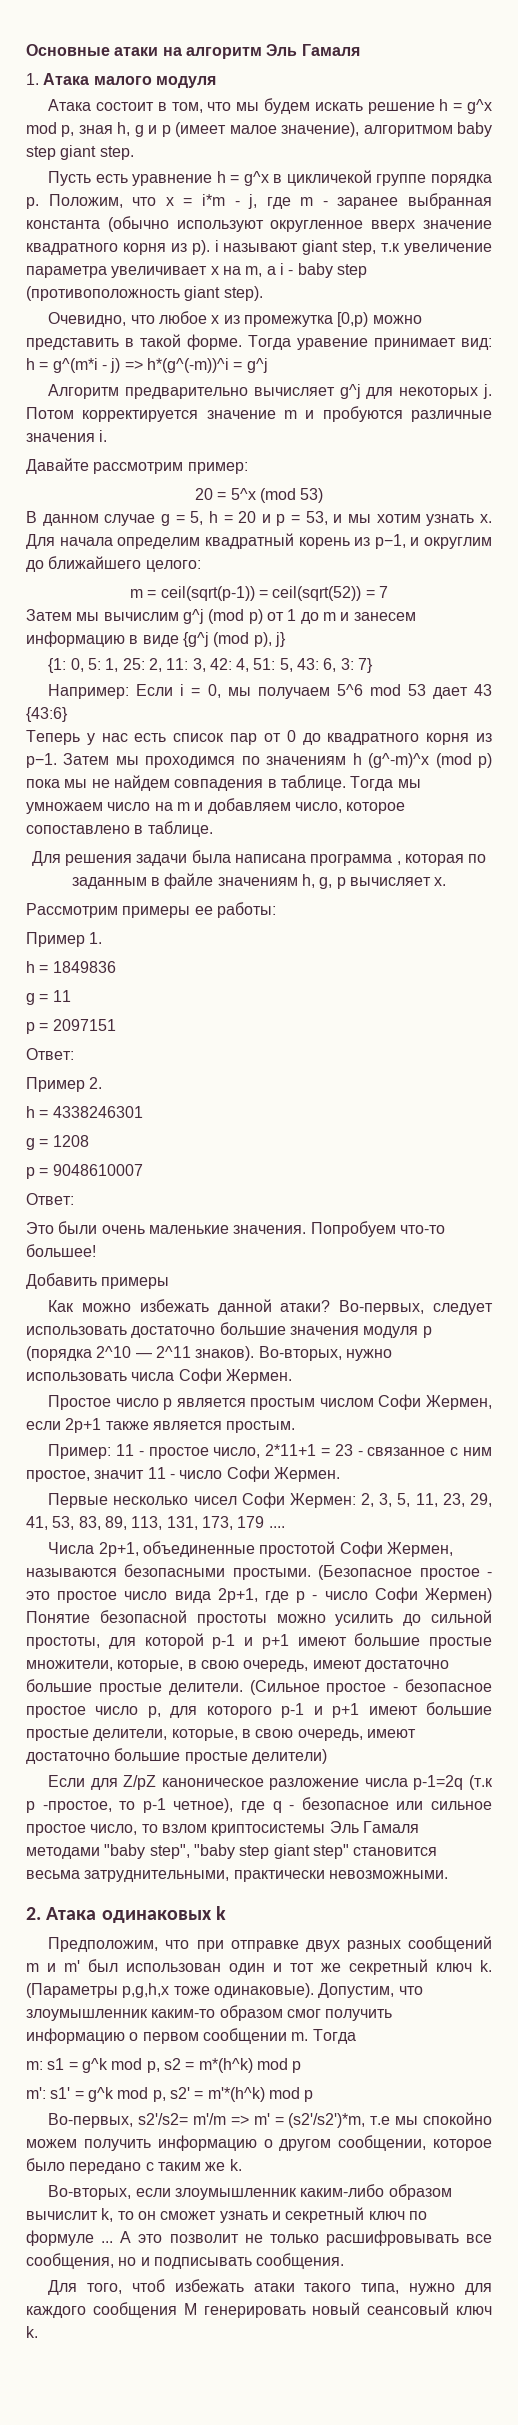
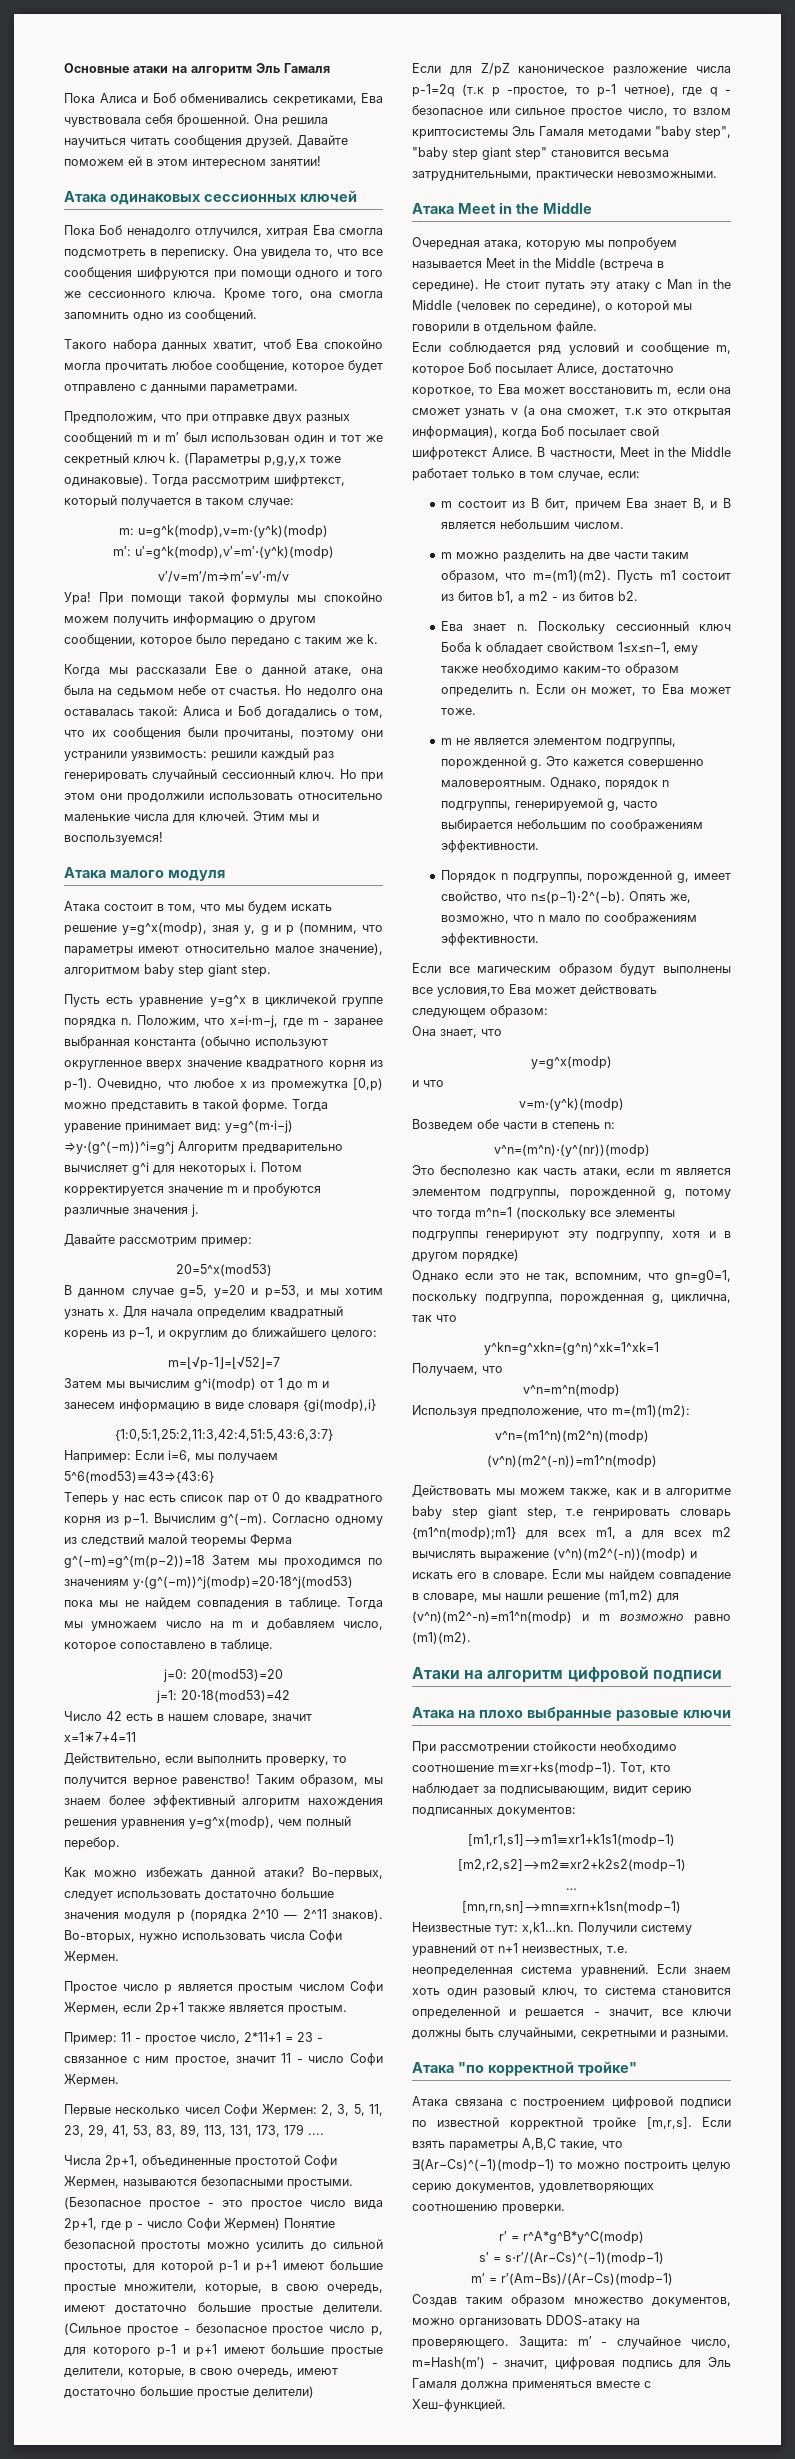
[26,73,39,85] 1. -> [64,93,383,106] [64,114,328,127] [64,135,348,148] [64,156,321,169] [64,190,357,205] [64,225,383,238] [64,246,383,259] [64,267,383,280] [64,288,383,301] [64,309,257,321] [64,339,383,352] [64,360,383,373] [64,384,298,394] [64,411,350,424] [64,432,384,444] [64,453,341,466] [64,474,345,487] [64,495,294,508] [119,525,328,538] [113,546,334,559] [158,571,289,582] [64,592,383,605] [64,613,316,626] [64,634,378,647] [64,664,383,677] [64,685,383,697] [64,706,383,718] [64,727,383,740] [64,748,334,761] [64,769,383,782] [64,793,383,803] [64,811,319,823] [64,832,163,845] Пока Алиса и Боб обменивались секретиками, Ева чувствовала себя брошенной. Она решила научиться читать сообщения друзей. Давайте поможем ей в этом интересном занятии! // Атака одинаковых сессионных ключей // Пока Боб ненадолго отлучился, хитрая Ева смогла подсмотреть в переписку. Она увидела то, что все сообщения шифруются при помощи одного и того же сессионного ключа. Кроме того, она смогла запомнить одно из сообщений. // Такого набора данных хватит, чтоб Ева спокойно могла прочитать любое сообщение, которое будет отправлено с данными параметрами. // Предположим, что при отправке двух разных сообщений m и m′ был использован один и тот же секретный ключ k. (Параметры p,g,y,x тоже одинаковые). Тогда рассмотрим шифртекст, который получается в таком случае: // m: u=g^k(modp),v=m⋅(y^k)(modp) // m′: u′=g^k(modp),v′=m′⋅(y^k)(modp) // v′/v=m′/m⇒m′=v′⋅m/v // Ура! При помощи такой формулы мы спокойно можем получить информацию о другом сообщении, которое было передано с таким же k. // Когда мы рассказали Еве о данной атаке, она была на седьмом небе от счастья. Но недолго она оставалась такой: Алиса и Боб догадались о том, что их сообщения были прочитаны, поэтому они устранили уязвимость: решили каждый раз генерировать случайный сессионный ключ. Но при этом они продолжили использовать относительно маленькие числа для ключей. Этим мы и воспользуемся! //
[439,99,492,114] [26,122,227,137] h = g^x mod p, зная h, g и p (имеет -> [122,922,383,935] [64,946,270,956] y=g^x(modp), зная y, g и p (помним, что параметры имеют относительно
[216,171,269,186] h = g^x -> [209,995,246,1007] y=g^x
[26,197,39,209] p. -> [120,1018,132,1025] n.
[165,194,258,209] x = i*m - j, -> [230,1015,278,1028] x=i⋅m−j,
[191,240,493,255] [26,263,367,278] [26,286,263,301] p). i называют giant step, т.к увеличение параметра увеличивает x на m, а i - baby step (противоположность giant step). // -> [64,1078,92,1091] p-1).
[26,358,268,373] h = g^(m*i - j) => h*(g^(-m))^i = g^j // -> [225,1120,293,1133] [64,1141,174,1154] y=g^(m⋅i−j) ⇒y⋅(g^(−m))^i=g^j
[339,384,361,399] g^j -> [132,1162,149,1175] g^i
[483,384,493,399] j. -> [250,1162,257,1172] i.
[99,430,108,442] i. -> [191,1204,199,1217] j.
[194,488,324,503] [26,511,328,526] 20 = 5^x (mod 53) // В данном случае g = 5, h = 20 и p = 53, -> [175,1264,272,1276] [64,1285,300,1298] 20=5^x(mod53) // В данном случае g=5, y=20 и p=53,
[130,586,388,601] m = ceil(sqrt(p-1)) = ceil(sqrt(52)) = 7 -> [167,1357,280,1370] m=⌊√p-1⌋=⌊√52⌋=7
[182,609,263,624] g^j (mod p) -> [194,1378,256,1391] g^i(modp)
[182,632,286,647] [48,658,374,673] [48,684,492,699] [26,707,68,722] {g^j (mod p), j} // {1: 0, 5: 1, 25: 2, 11: 3, 42: 4, 51: 5, 43: 6, 3: 7} // Например: Если i = 0, мы получаем 5^6 mod 53 дает 43 {43:6} -> [248,1399,376,1412] [114,1429,333,1441] [64,1450,278,1463] [64,1471,214,1483] словаря {gi(modp),i} // {1:0,5:1,25:2,11:3,42:4,51:5,43:6,3:7} // Например: Если i=6, мы получаем 5^6(mod53)≡43⇒{43:6}
(57, 760) none -> [153,1513,383,1526] [64,1534,292,1547] [64,1555,205,1568] Вычислим g^(−m). Согласно одному из следствий малой теоремы Ферма g^(−m)=g^(m(p−2))=18
[352,753,493,768] h (g^-m)^x (mod p) -> [133,1576,353,1589] y⋅(g^(−m))^j(modp)=20⋅18^j(mod53)
[31,850,487,866] [71,873,447,889] [26,902,276,918] [26,932,103,947] [26,961,116,973] [26,990,71,1005] [26,1019,116,1034] [26,1048,74,1060] [26,1077,103,1092] [26,1106,143,1118] [26,1135,89,1150] [26,1164,143,1179] [26,1193,74,1205] [26,1221,445,1237] [26,1244,96,1257] [26,1273,170,1289] Для решения задачи была написана программа , которая по заданным в файле значениям h, g, p вычисляет x. // Рассмотрим примеры ее работы: // Пример 1. // h = 1849836 // g = 11 // p = 2097151 // Ответ: // Пример 2. // h = 4338246301 // g = 1208 // p = 9048610007 // Ответ: // Это были очень маленькие значения. Попробуем что-то большее! // Добавить примеры -> [163,1669,283,1682] [156,1690,290,1703] [64,1711,312,1724] [64,1732,136,1742] [64,1753,347,1766] [64,1774,383,1787] [64,1795,383,1808] [64,1816,351,1829] [64,1837,120,1850] j=0: 20(mod53)=20 // j=1: 20⋅18(mod53)=42 // Число 42 есть в нашем словаре, значит x=1∗7+4=11 // Действительно, если выполнить проверку, то получится верное равенство! Таким образом, мы знаем более эффективный алгоритм нахождения решения уравнения y=g^x(modp), чем полный перебор.
[26,1906,227,1923] [48,1936,493,1952] [26,1959,492,1975] [26,1983,423,1998] [26,2005,393,2021] [26,2028,356,2044] [26,2058,302,2073] [26,2087,314,2102] [48,2112,492,2128] [26,2135,492,2151] [26,2158,242,2174] [48,2184,452,2200] [26,2207,427,2223] [26,2230,492,2246] [26,2253,345,2269] [48,2279,493,2295] [26,2302,492,2318] [26,2326,38,2338] 2. Атака одинаковых k // Предположим, что при отправке двух разных сообщений m и m' был использован один и тот же секретный ключ k. (Параметры p,g,h,x тоже одинаковые). Допустим, что злоумышленник каким-то образом смог получить информацию о первом сообщении m. Тогда // m: s1 = g^k mod p, s2 = m*(h^k) mod p // m': s1' = g^k mod p, s2' = m'*(h^k) mod p // Во-первых, s2'/s2= m'/m => m' = (s2'/s2')*m, т.е мы спокойно можем получить информацию о другом сообщении, которое было передано с таким же k. // Во-вторых, если злоумышленник каким-либо образом вычислит k, то он сможет узнать и секретный ключ по формуле ... А это позволит не только расшифровывать все сообщения, но и подписывать сообщения. // Для того, чтоб избежать атаки такого типа, нужно для каждого сообщения M генерировать новый сеансовый ключ k. -> [412,202,592,214] [412,237,677,250] [412,258,664,271] [412,279,731,292] [412,300,692,313] [412,321,597,334] [412,342,731,355] [412,363,674,376] [412,384,731,397] [412,405,731,418] [412,426,659,439] [412,447,731,460] [412,468,640,481] [441,498,731,511] [441,519,625,529] [441,552,690,562] [441,570,731,583] [441,591,639,603] [441,621,731,634] [441,642,699,655] [441,663,680,676] [441,684,731,697] [441,708,477,715] [441,738,677,748] [441,756,705,769] [441,777,670,790] [441,798,659,811] [441,819,704,832] [441,840,540,853] [441,870,731,883] [441,891,692,904] [441,912,698,925] [441,933,540,946] [412,963,731,976] [412,984,657,997] [412,1005,548,1018] [412,1026,502,1038] [531,1056,612,1069] [412,1080,444,1087] [519,1098,624,1111] [412,1119,615,1131] [493,1144,650,1157] [412,1165,731,1177] [412,1186,731,1199] [412,1207,675,1220] [412,1231,731,1241] [412,1249,519,1262] [412,1270,731,1283] [412,1294,731,1304] [412,1315,457,1322] [484,1342,659,1355] [412,1363,503,1376] [523,1384,620,1397] [412,1405,690,1418] [494,1430,649,1443] [486,1455,657,1468] [412,1485,731,1498] [412,1506,731,1519] [412,1527,731,1540] [412,1548,697,1561] [412,1569,731,1582] [412,1590,679,1603] [412,1611,731,1624] [412,1632,471,1644] [412,1666,722,1683] [412,1707,731,1721] [412,1741,677,1754] [412,1762,671,1775] [412,1783,692,1796] [412,1807,576,1817] [468,1834,675,1847] [457,1859,686,1872] [566,1888,577,1890] [462,1901,681,1914] [412,1922,692,1935] [412,1943,628,1956] [412,1964,731,1977] [412,1985,731,1998] [412,2006,731,2019] [412,2027,729,2040] [412,2061,637,2076] [412,2096,731,2109] [412,2117,731,2130] [412,2138,623,2151] [412,2159,731,2172] [412,2183,654,2193] [412,2204,565,2214] [499,2231,644,2244] [479,2252,664,2265] [470,2273,673,2286] [412,2294,731,2307] [412,2315,640,2328] [412,2336,731,2349] [412,2357,731,2370] [412,2378,651,2391] [412,2399,506,2412] Атака Meet in the Middle // Очередная атака, которую мы попробуем называется Meet in the Middle (встреча в середине). Не стоит путать эту атаку с Man in the Middle (человек по середине), о которой мы говорили в отдельном файле. // Если соблюдается ряд условий и сообщение m, которое Боб посылает Алисе, достаточно короткое, то Ева может восстановить m, если она сможет узнать v (а она сможет, т.к это открытая информация), когда Боб посылает свой шифротекст Алисе. В частности, Meet in the Middle работает только в том случае, если: // m состоит из B бит, причем Ева знает B, и B является небольшим числом. // m можно разделить на две части таким образом, что m=(m1)(m2). Пусть m1 состоит из битов b1, а m2 - из битов b2. // Ева знает n. Поскольку сессионный ключ Боба k обладает свойством 1≤x≤n−1, ему также необходимо каким-то образом определить n. Если он может, то Ева может тоже. // m не является элементом подгруппы, порожденной g. Это кажется совершенно маловероятным. Однако, порядок n подгруппы, генерируемой g, часто выбирается небольшим по соображениям эффективности. // Порядок n подгруппы, порожденной g, имеет свойство, что n≤(p−1)⋅2^(−b). Опять же, возможно, что n мало по соображениям эффективности. // Если все магическим образом будут выполнены все условия,то Ева может действовать следующем образом: // Она знает, что // y=g^x(modp) // и что // v=m⋅(y^k)(modp) // Возведем обе части в степень n: // v^n=(m^n)⋅(y^(nr))(modp) // Это бесполезно как часть атаки, если m является элементом подгруппы, порожденной g, потому что тогда m^n=1 (поскольку все элементы подгруппы генерируют эту подгруппу, хотя и в другом порядке) // Однако если это не так, вспомним, что gn=g0=1, поскольку подгруппа, порожденная g, циклична, так что // y^kn=g^xkn=(g^n)^xk=1^xk=1 // Получаем, что // v^n=m^n(modp) // Используя предположение, что m=(m1)(m2): // v^n=(m1^n)(m2^n)(modp) // (v^n)(m2^(-n))=m1^n(modp) // Действовать мы можем также, как и в алгоритме baby step giant step, т.е генрировать словарь {m1^n(modp);m1} для всех m1, а для всех m2 вычислять выражение (v^n)(m2^(-n))(modp) и искать его в словаре. Если мы найдем совпадение в словаре, мы нашли решение (m1,m2) для (v^n)(m2^-n)=m1^n(modp) и m возможно равно (m1)(m2). // Атаки на алгоритм цифровой подписи // Атака на плохо выбранные разовые ключи // При рассмотрении стойкости необходимо соотношение m≡xr+ks(modp−1). Тот, кто наблюдает за подписывающим, видит серию подписанных документов: // [m1,r1,s1]⟶m1≡xr1+k1s1(modp−1) // [m2,r2,s2]⟶m2≡xr2+k2s2(modp−1) // … // [mn,rn,sn]⟶mn≡xrn+k1sn(modp−1) // Неизвестные тут: x,k1…kn. Получили систему уравнений от n+1 неизвестных, т.е. неопределенная система уравнений. Если знаем хоть один разовый ключ, то система становится определенной и решается - значит, все ключи должны быть случайными, секретными и разными. // Атака "по корректной тройке" // Атака связана с построением цифровой подписи по известной корректной тройке [m,r,s]. Если взять параметры A,B,C такие, что ∃(Ar−Cs)^(−1)(modp−1) то можно построить целую серию документов, удовлетворяющих соотношению проверки. // r′ = r^A*g^B*y^C(modp) // s′ = s⋅r′/(Ar−Cs)^(−1)(modp−1) // m′ = r′(Am−Bs)/(Ar−Cs)(modp−1) // Создав таким образом множество документов, можно организовать DDOS-атаку на проверяющего. Защита: m′ - случайное число, m=Hash(m′) - значит, цифровая подпись для Эль Гамаля должна применяться вместе с Хеш-функцией.

